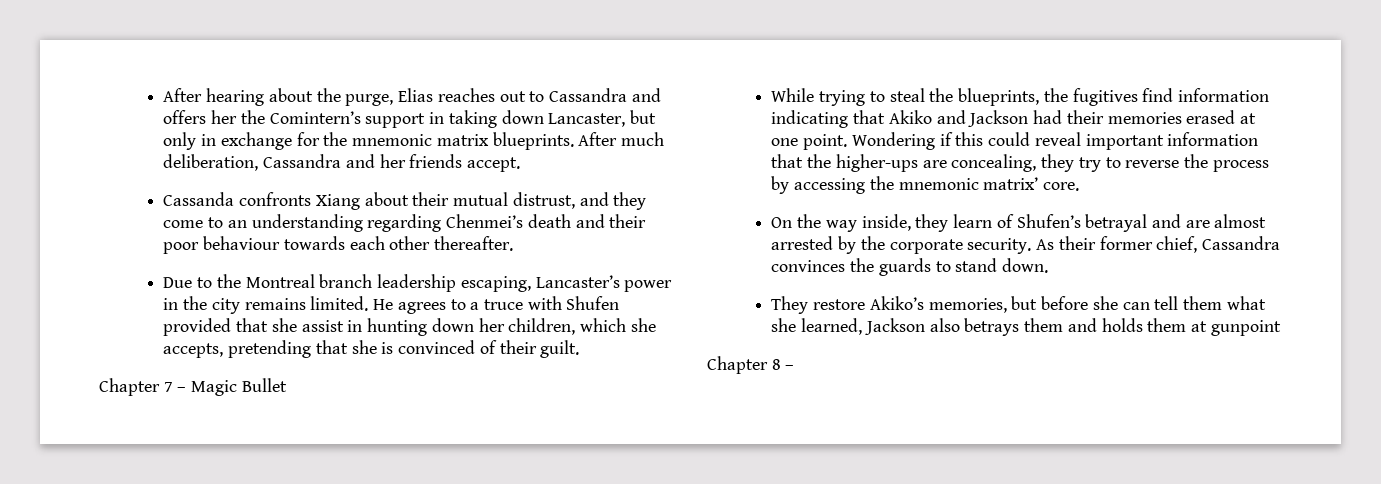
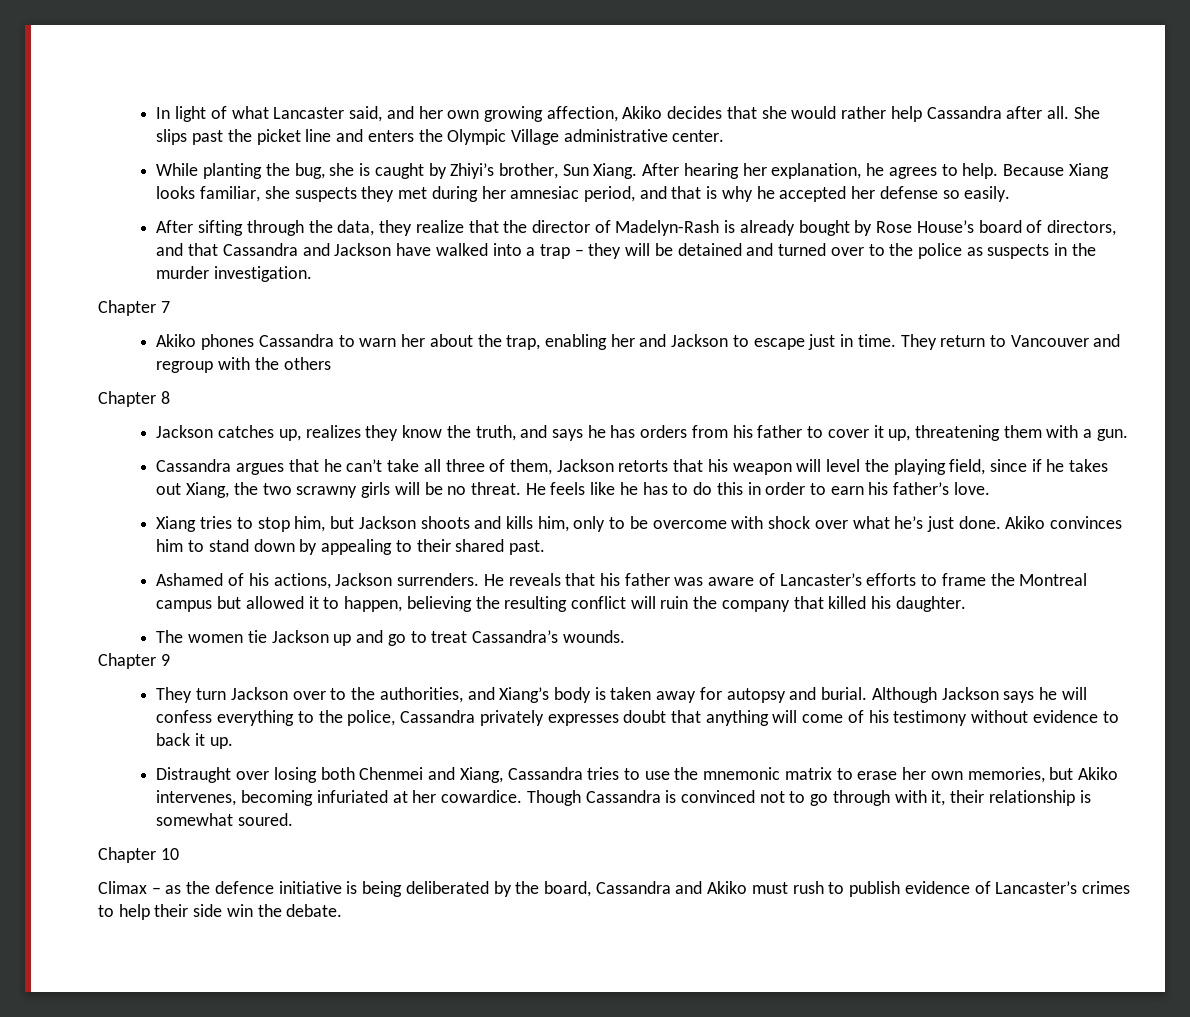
[163,88,661,106] [163,110,656,128] [163,132,664,150] [163,154,521,172] [163,192,647,210] [163,214,647,232] [163,236,514,254] [163,274,673,292] [163,296,620,314] [163,318,656,336] [163,340,580,358] [99,378,287,396] [771,88,1269,106] [771,110,1256,128] [771,132,1259,150] [771,154,1269,172] [771,176,1080,194] [771,214,1267,232] [771,236,1280,254] [771,258,1049,276] [771,296,1266,314] [771,318,1281,336] [707,356,795,374] After hearing about the purge, Elias reaches out to Cassandra and offers her the Comintern’s support in taking down Lancaster, but only in exchange for the mnemonic matrix blueprints. After much deliberation, Cassandra and her friends accept. // Cassanda confronts Xiang about their mutual distrust, and they come to an understanding regarding Chenmei’s death and their poor behaviour towards each other thereafter. // Due to the Montreal branch leadership escaping, Lancaster’s power in the city remains limited. He agrees to a truce with Shufen provided that she assist in hunting down her children, which she accepts, pretending that she is convinced of their guilt. // Chapter 7 – Magic Bullet // While trying to steal the blueprints, the fugitives find information indicating that Akiko and Jackson had their memories erased at one point. Wondering if this could reveal important information that the higher-ups are concealing, they try to reverse the process by accessing the mnemonic matrix’ core. // On the way inside, they learn of Shufen’s betrayal and are almost arrested by the corporate security. As their former chief, Cassandra convinces the guards to stand down. // They restore Akiko’s memories, but before she can tell them what she learned, Jackson also betrays them and holds them at gunpoint // Chapter 8 – -> [156,106,1100,122] [156,129,725,145] [156,163,1109,179] [156,186,1011,202] [156,220,1116,236] [156,243,1096,259] [156,266,313,282] [98,300,170,316] [156,334,1121,350] [156,357,331,373] [98,391,170,407] [156,425,1128,441] [156,459,1109,475] [156,482,990,498] [156,516,1123,532] [156,539,546,555] [156,573,1088,589] [156,596,966,612] [156,630,625,646] [98,653,170,669] [156,687,1087,703] [156,710,1119,726] [156,733,233,749] [156,767,1118,783] [156,790,1091,806] [156,813,294,826] [98,847,179,863] [98,881,1130,897] [98,904,343,920] In light of what Lancaster said, and her own growing affection, Akiko decides that she would rather help Cassandra after all. She slips past the picket line and enters the Olympic Village administrative center. // While planting the bug, she is caught by Zhiyi’s brother, Sun Xiang. After hearing her explanation, he agrees to help. Because Xiang looks familiar, she suspects they met during her amnesiac period, and that is why he accepted her defense so easily. // After sifting through the data, they realize that the director of Madelyn-Rash is already bought by Rose House’s board of directors, and that Cassandra and Jackson have walked into a trap – they will be detained and turned over to the police as suspects in the murder investigation. // Chapter 7 // Akiko phones Cassandra to warn her about the trap, enabling her and Jackson to escape just in time. They return to Vancouver and regroup with the others // Chapter 8 // Jackson catches up, realizes they know the truth, and says he has orders from his father to cover it up, threatening them with a gun. // Cassandra argues that he can’t take all three of them, Jackson retorts that his weapon will level the playing field, since if he takes out Xiang, the two scrawny girls will be no threat. He feels like he has to do this in order to earn his father’s love. // Xiang tries to stop him, but Jackson shoots and kills him, only to be overcome with shock over what he’s just done. Akiko convinces him to stand down by appealing to their shared past. // Ashamed of his actions, Jackson surrenders. He reveals that his father was aware of Lancaster’s efforts to frame the Montreal campus but allowed it to happen, believing the resulting conflict will ruin the company that killed his daughter. // The women tie Jackson up and go to treat Cassandra’s wounds. // Chapter 9 // They turn Jackson over to the authorities, and Xiang’s body is taken away for autopsy and burial. Although Jackson says he will confess everything to the police, Cassandra privately expresses doubt that anything will come of his testimony without evidence to back it up. // Distraught over losing both Chenmei and Xiang, Cassandra tries to use the mnemonic matrix to erase her own memories, but Akiko intervenes, becoming infuriated at her cowardice. Though Cassandra is convinced not to go through with it, their relationship is somewhat soured. // Chapter 10 // Climax – as the defence initiative is being deliberated by the board, Cassandra and Akiko must rush to publish evidence of Lancaster’s crimes to help their side win the debate.

